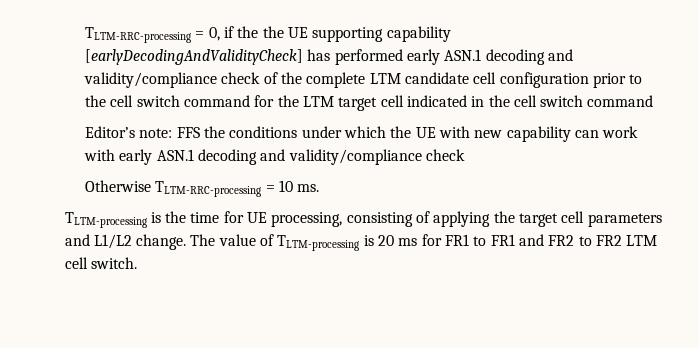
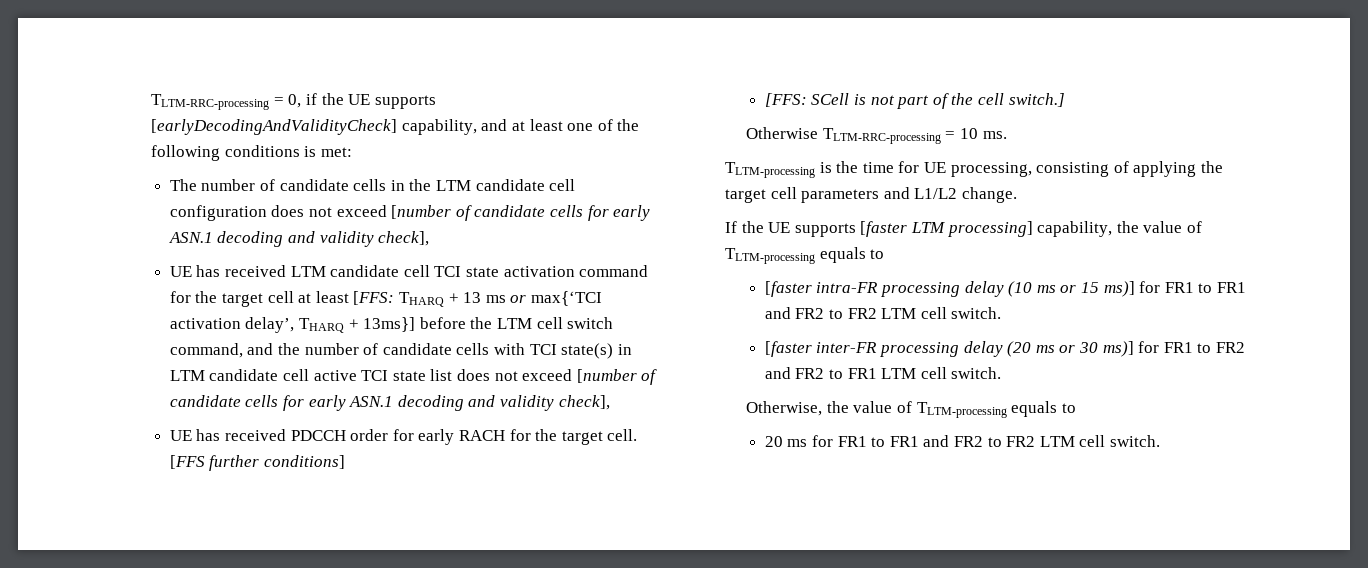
[262,26,451,42] [84,49,573,65] [83,72,643,88] [84,95,180,107] the UE supporting capability [earlyDecodingAndValidityCheck] has performed early ASN.1 decoding and validity/compliance check of the complete LTM candidate cell configuration prior to the cell switch -> [348,94,436,109] [151,119,640,135] [151,145,352,161] [169,179,576,191] [169,205,651,221] [168,231,430,247] [169,265,575,277] UE supports [earlyDecodingAndValidityCheck] capability, and at least one of the following conditions is met: // The number of candidate cells in the LTM candidate cell configuration does not exceed [number of candidate cells for early ASN.1 decoding and validity check], // UE has received LTM candidate cell TCI state activation
[302,95,654,111] [84,126,639,142] [83,149,465,165] LTM target cell indicated in the cell switch command // Editor’s note: FFS the conditions under which the UE with new capability can work with early ASN.1 decoding and validity/compliance check -> [222,291,602,307] [169,317,614,333] [169,343,632,359] [169,369,658,385] [169,395,610,411] [169,429,638,445] [169,455,346,471] [764,93,1065,109] target cell at least [FFS: THARQ + 13 ms or max{‘TCI activation delay’, THARQ + 13ms}] before the LTM cell switch command, and the number of candidate cells with TCI state(s) in LTM candidate cell active TCI state list does not exceed [number of candidate cells for early ASN.1 decoding and validity check], // UE has received PDCCH order for early RACH for the target cell. [FFS further conditions] // [FFS: SCell is not part of the cell switch.]
[190,234,374,251] The value of TLTM-processing is -> [725,221,1202,237] [725,247,885,264] [764,281,1246,297] [764,307,1002,319] [764,341,1245,357] [764,367,1002,379] [746,401,1076,418] // If the UE supports [faster LTM processing] capability, the value of TLTM-processing equals to // [faster intra-FR processing delay (10 ms or 15 ms)] for FR1 to FR1 and FR2 to FR2 LTM cell switch. // [faster inter-FR processing delay (20 ms or 30 ms)] for FR1 to FR2 and FR2 to FR1 LTM cell switch. // Otherwise, the value of TLTM-processing equals to //

